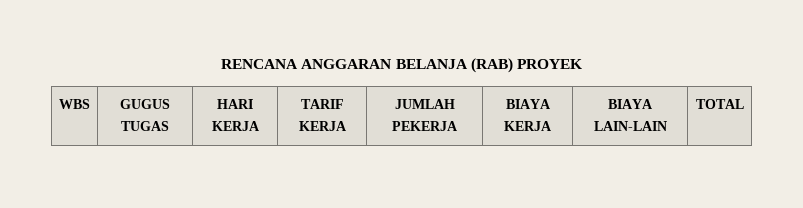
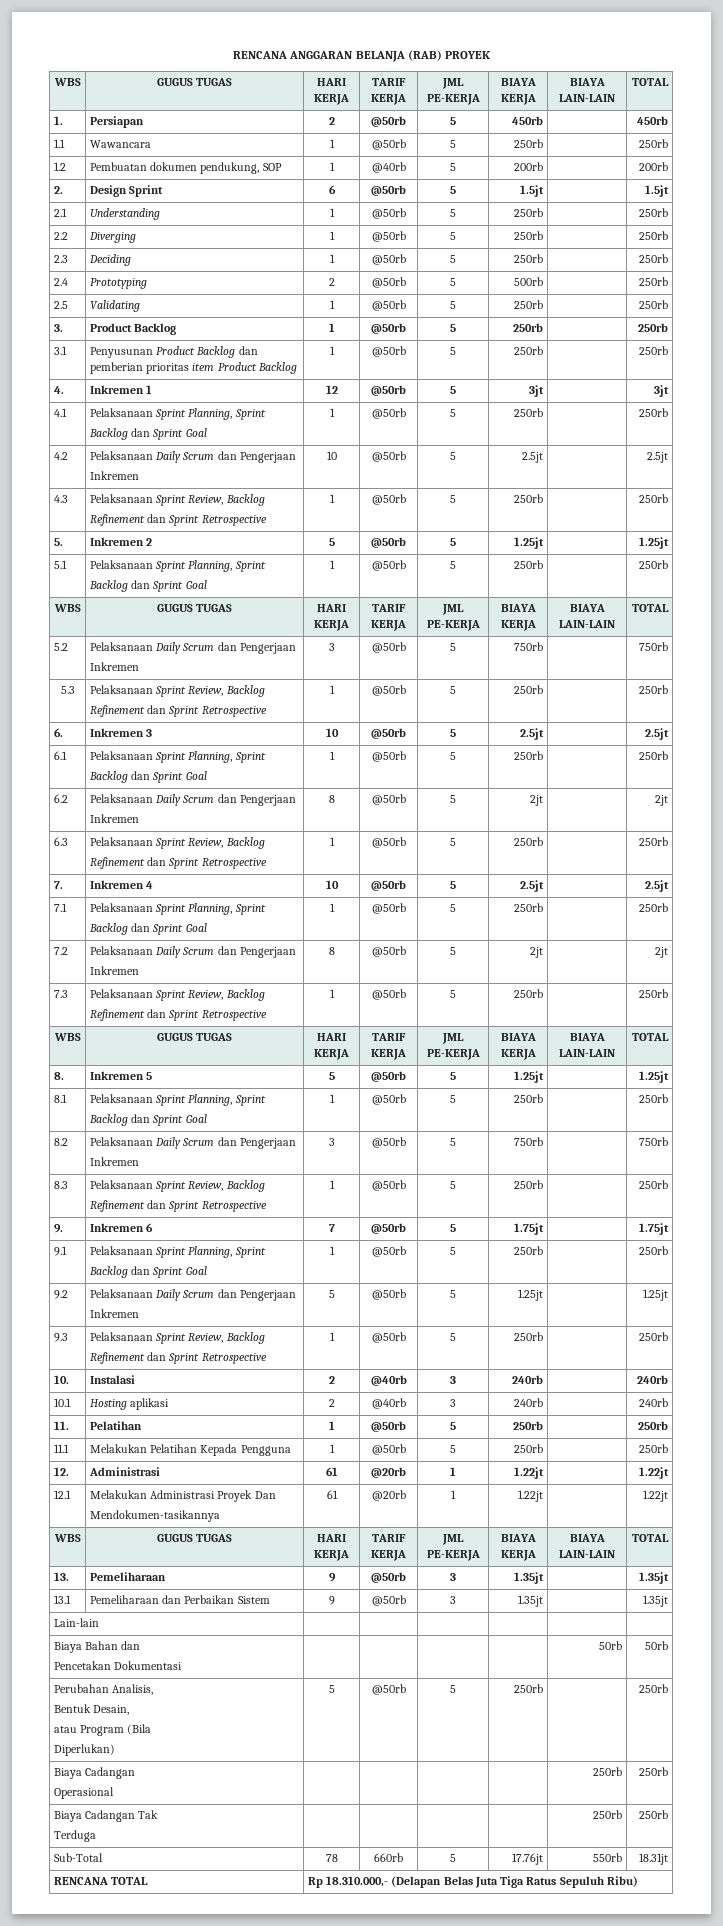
[394,99,455,109] [392,121,458,131] [505,99,551,109] [504,121,552,131] [608,99,654,109] [593,121,667,131] [695,99,744,109] JUMLAH PEKERJA | BIAYA KERJA | BIAYA LAIN-LAIN | TOTAL -> [442,78,464,89] [426,94,480,105] [500,78,536,86] [500,94,536,105] [569,78,605,86] [559,94,615,102] [631,78,669,86] [53,116,63,125] [89,116,144,128] [328,117,335,125] [371,116,406,127] [450,117,456,125] [512,116,544,125] [637,116,669,125] [53,139,65,148] [89,140,151,148] [329,139,335,148] [371,139,406,150] [450,140,456,148] [514,139,544,148] [639,139,669,148] [53,162,66,171] [89,162,282,174] [329,162,335,171] [371,162,406,173] [450,163,456,171] [514,162,544,171] [639,162,669,171] [53,186,63,194] [89,185,164,197] [328,185,336,194] [371,185,406,196] [450,186,456,194] [520,185,545,197] [645,185,670,197] [53,208,67,217] [89,208,160,220] [329,208,335,217] [371,208,406,219] [450,209,456,217] [514,208,544,217] [639,208,669,217] [53,232,68,240] [88,232,136,243] [329,231,335,240] [371,231,406,242] [450,232,456,240] [514,231,544,240] [639,231,669,240] [53,255,68,263] [88,254,131,266] [329,254,335,263] [371,254,406,265] [450,255,456,263] [514,254,544,263] [639,254,669,263] [53,278,68,286] [89,278,147,289] [328,278,335,286] [371,277,406,288] [450,278,456,286] [514,277,544,286] [639,277,669,286] [53,301,68,309] [89,300,140,312] [329,300,335,309] [371,300,406,311] [450,301,456,309] [514,300,544,309] [639,300,669,309] [53,324,63,332] [89,323,177,335] [328,323,335,332] [371,323,406,334] [450,324,456,332] [513,323,544,332] [638,323,669,332] [53,346,67,355] [89,346,258,358] [89,362,297,374] [329,346,335,355] [371,346,406,357] [450,347,456,355] [514,346,544,355] [639,346,669,355] [53,386,64,394] [89,385,153,394] [325,385,338,394] [371,385,406,396] [450,386,456,394] [529,385,545,397] [654,385,670,397] [53,408,67,417] [89,408,266,420] [88,428,207,440] [329,408,335,417] [371,408,406,419] [450,409,456,417] [514,408,544,417] [639,408,669,417] [53,452,68,460] [89,451,296,463] [89,471,139,480] [326,451,337,460] [371,451,406,462] [450,452,456,460] [522,452,544,463] [647,452,669,463] [53,495,68,503] [89,494,265,506] [89,514,267,526] [329,494,335,503] [371,494,406,505] [450,495,456,503] [514,494,544,503] [639,494,669,503] [53,538,63,546] [89,537,153,546] [328,538,335,546] [371,537,406,548] [450,538,456,546] [514,537,545,549] [639,537,670,549] [53,560,67,569] [89,560,266,572] [88,580,207,592] [329,560,335,569] [371,560,406,571] [450,561,456,569] [514,560,544,569] [639,560,669,569] [53,604,81,612] [156,604,233,612] [317,604,346,612] [314,620,349,631] [372,604,406,612] [371,620,406,631] [442,604,464,615] [426,620,480,631] [500,604,536,612] [500,620,536,631] [569,604,605,612] [559,620,615,628] [631,604,669,612] [53,643,68,651] [89,642,296,654] [89,662,139,671] [328,643,335,651] [371,642,406,653] [450,643,456,651] [514,642,544,651] [639,642,669,651] [60,686,75,694] [89,685,265,697] [89,705,267,717] [329,685,335,694] [371,685,406,696] [450,686,456,694] [514,685,544,694] [639,685,669,694] [53,728,63,737] [89,728,153,737] [325,728,339,737] [371,728,406,739] [450,729,456,737] [520,728,545,740] [645,728,670,740] [53,751,67,760] [89,751,266,763] [88,771,207,783] [329,751,335,760] [371,751,406,762] [450,752,456,760] [514,751,544,760] [639,751,669,760] [53,794,68,803] [89,794,296,806] [89,814,139,823] [328,795,335,803] [371,794,406,805] [450,795,456,803] [530,795,544,806] [655,795,669,806] [53,837,68,846] [89,837,265,849] [89,857,267,869] [329,837,335,846] [371,837,406,848] [450,838,456,846] [514,837,544,846] [639,837,669,846] [53,881,63,889] [89,880,154,889] [325,880,339,889] [371,880,406,891] [450,881,456,889] [520,880,545,892] [645,880,670,892] [53,903,67,912] [89,903,266,915] [88,923,207,935] [329,903,335,912] [371,903,406,914] [450,904,456,912] [514,903,544,912] [639,903,669,912] [53,947,68,955] [89,946,296,958] [89,966,139,975] [328,947,335,955] [371,946,406,957] [450,947,456,955] [530,947,544,958] [655,947,669,958] [53,990,68,998] [89,989,265,1001] [89,1009,267,1021] [329,989,335,998] [371,989,406,1000] [450,990,456,998] [514,989,544,998] [639,989,669,998] [53,1033,81,1041] [156,1033,233,1041] [317,1033,346,1041] [314,1049,349,1060] [372,1033,406,1041] [371,1049,406,1060] [442,1033,464,1044] [426,1049,480,1060] [500,1033,536,1041] [500,1049,536,1060] [569,1033,605,1041] [559,1049,615,1057] [631,1033,669,1041] [53,1072,64,1080] [89,1071,153,1080] [328,1072,335,1080] [371,1071,406,1082] [450,1072,456,1080] [514,1071,545,1083] [639,1071,670,1083] [53,1094,67,1103] [89,1094,266,1106] [88,1114,207,1126] [329,1094,335,1103] [371,1094,406,1105] [450,1095,456,1103] [514,1094,544,1103] [639,1094,669,1103] [53,1138,68,1146] [89,1137,296,1149] [89,1157,139,1166] [328,1138,335,1146] [371,1137,406,1148] [450,1138,456,1146] [514,1137,544,1146] [639,1137,669,1146] [53,1181,68,1189] [89,1180,265,1192] [89,1200,267,1212] [329,1180,335,1189] [371,1180,406,1191] [450,1181,456,1189] [514,1180,544,1189] [639,1180,669,1189] [53,1224,63,1233] [89,1223,154,1232] [328,1224,335,1232] [371,1223,406,1234] [450,1224,456,1232] [514,1223,545,1235] [639,1223,670,1235] [53,1246,67,1256] [89,1246,266,1258] [88,1266,207,1278] [329,1246,335,1255] [371,1246,406,1257] [450,1247,456,1255] [514,1246,544,1255] [639,1246,669,1255] [53,1290,68,1299] [89,1289,296,1301] [89,1309,139,1318] [328,1290,335,1298] [371,1289,406,1300] [450,1290,456,1298] [518,1289,544,1301] [643,1289,669,1301] [53,1333,68,1342] [89,1332,265,1344] [89,1352,267,1364] [329,1332,335,1341] [371,1332,406,1343] [450,1333,456,1341] [514,1332,544,1341] [639,1332,669,1341] [53,1375,69,1384] [89,1375,135,1384] [328,1376,335,1384] [370,1375,407,1386] [450,1376,456,1384] [512,1375,544,1384] [637,1375,669,1384] [53,1398,71,1407] [89,1398,170,1410] [328,1399,335,1407] [371,1398,406,1409] [450,1399,456,1407] [514,1398,544,1407] [639,1398,669,1407] [53,1421,69,1430] [89,1421,142,1430] [328,1421,335,1430] [371,1421,406,1432] [450,1422,456,1430] [513,1421,544,1430] [638,1421,669,1430] [53,1444,69,1453] [89,1444,291,1456] [329,1444,335,1453] [371,1444,406,1455] [450,1445,456,1453] [514,1444,544,1453] [639,1444,669,1453] [53,1467,69,1476] [88,1467,160,1476] [325,1467,338,1476] [371,1467,406,1478] [450,1467,456,1476] [514,1467,545,1479] [639,1467,670,1479] [53,1490,71,1499] [89,1490,276,1502] [89,1510,220,1522] [326,1490,338,1499] [371,1490,406,1501] [451,1490,456,1499] [518,1490,544,1502] [643,1490,669,1502] [53,1534,81,1542] [156,1534,233,1542] [317,1534,346,1542] [314,1550,349,1561] [372,1534,406,1542] [371,1550,406,1561] [442,1534,464,1545] [426,1550,480,1561] [500,1534,536,1542] [500,1550,536,1561] [569,1534,605,1542] [559,1550,615,1558] [631,1534,669,1542] [53,1572,69,1581] [89,1572,166,1581] [328,1573,336,1582] [371,1572,406,1583] [450,1573,456,1581] [514,1572,545,1584] [639,1572,670,1584] [53,1595,71,1604] [89,1595,270,1604] [328,1596,335,1605] [371,1595,406,1606] [450,1596,456,1604] [518,1595,544,1607] [643,1595,669,1607] [53,1618,99,1627] [53,1641,141,1653] [53,1661,183,1670] [599,1641,623,1650] [645,1641,669,1650] [53,1684,154,1695] [53,1704,130,1715] [53,1724,152,1736] [53,1744,115,1756] [328,1685,335,1693] [371,1684,406,1695] [450,1685,456,1693] [514,1684,544,1693] [639,1684,669,1693] [53,1767,136,1779] [53,1787,114,1799] [593,1767,623,1776] [639,1767,669,1776] [53,1810,159,1822] [53,1830,96,1842] [593,1810,623,1819] [639,1810,669,1819] [53,1853,103,1862] [325,1854,338,1862] [374,1853,403,1862] [450,1854,456,1862] [512,1853,544,1865] [593,1853,623,1862] [639,1853,669,1865] [53,1877,149,1885] [307,1876,638,1888] JML PE-KERJA | BIAYA KERJA | BIAYA LAIN-LAIN | TOTAL // 1. | Persiapan | 2 | @50rb | 5 | 450rb | | 450rb // 1.1 | Wawancara | 1 | @50rb | 5 | 250rb | | 250rb // 1.2 | Pembuatan dokumen pendukung, SOP | 1 | @40rb | 5 | 200rb | | 200rb // 2. | Design Sprint | 6 | @50rb | 5 | 1.5jt | | 1.5jt // 2.1 | Understanding | 1 | @50rb | 5 | 250rb | | 250rb // 2.2 | Diverging | 1 | @50rb | 5 | 250rb | | 250rb // 2.3 | Deciding | 1 | @50rb | 5 | 250rb | | 250rb // 2.4 | Prototyping | 2 | @50rb | 5 | 500rb | | 250rb // 2.5 | Validating | 1 | @50rb | 5 | 250rb | | 250rb // 3. | Product Backlog | 1 | @50rb | 5 | 250rb | | 250rb // 3.1 | Penyusunan Product Backlog dan pemberian prioritas item Product Backlog | 1 | @50rb | 5 | 250rb | | 250rb // 4. | Inkremen 1 | 12 | @50rb | 5 | 3jt | | 3jt // 4.1 | Pelaksanaan Sprint Planning, Sprint // Backlog dan Sprint Goal | 1 | @50rb | 5 | 250rb | | 250rb // 4.2 | Pelaksanaan Daily Scrum dan Pengerjaan // Inkremen | 10 | @50rb | 5 | 2.5jt | | 2.5jt // 4.3 | Pelaksanaan Sprint Review, Backlog // Refinement dan Sprint Retrospective | 1 | @50rb | 5 | 250rb | | 250rb // 5. | Inkremen 2 | 5 | @50rb | 5 | 1.25jt | | 1.25jt // 5.1 | Pelaksanaan Sprint Planning, Sprint // Backlog dan Sprint Goal | 1 | @50rb | 5 | 250rb | | 250rb // WBS | GUGUS TUGAS | HARI KERJA | TARIF KERJA | JML PE-KERJA | BIAYA KERJA | BIAYA LAIN-LAIN | TOTAL // 5.2 | Pelaksanaan Daily Scrum dan Pengerjaan // Inkremen | 3 | @50rb | 5 | 750rb | | 750rb // 5.3 | Pelaksanaan Sprint Review, Backlog // Refinement dan Sprint Retrospective | 1 | @50rb | 5 | 250rb | | 250rb // 6. | Inkremen 3 | 10 | @50rb | 5 | 2.5jt | | 2.5jt // 6.1 | Pelaksanaan Sprint Planning, Sprint // Backlog dan Sprint Goal | 1 | @50rb | 5 | 250rb | | 250rb // 6.2 | Pelaksanaan Daily Scrum dan Pengerjaan // Inkremen | 8 | @50rb | 5 | 2jt | | 2jt // 6.3 | Pelaksanaan Sprint Review, Backlog // Refinement dan Sprint Retrospective | 1 | @50rb | 5 | 250rb | | 250rb // 7. | Inkremen 4 | 10 | @50rb | 5 | 2.5jt | | 2.5jt // 7.1 | Pelaksanaan Sprint Planning, Sprint // Backlog dan Sprint Goal | 1 | @50rb | 5 | 250rb | | 250rb // 7.2 | Pelaksanaan Daily Scrum dan Pengerjaan // Inkremen | 8 | @50rb | 5 | 2jt | | 2jt // 7.3 | Pelaksanaan Sprint Review, Backlog // Refinement dan Sprint Retrospective | 1 | @50rb | 5 | 250rb | | 250rb // WBS | GUGUS TUGAS | HARI KERJA | TARIF KERJA | JML PE-KERJA | BIAYA KERJA | BIAYA LAIN-LAIN | TOTAL // 8. | Inkremen 5 | 5 | @50rb | 5 | 1.25jt | | 1.25jt // 8.1 | Pelaksanaan Sprint Planning, Sprint // Backlog dan Sprint Goal | 1 | @50rb | 5 | 250rb | | 250rb // 8.2 | Pelaksanaan Daily Scrum dan Pengerjaan // Inkremen | 3 | @50rb | 5 | 750rb | | 750rb // 8.3 | Pelaksanaan Sprint Review, Backlog // Refinement dan Sprint Retrospective | 1 | @50rb | 5 | 250rb | | 250rb // 9. | Inkremen 6 | 7 | @50rb | 5 | 1.75jt | | 1.75jt // 9.1 | Pelaksanaan Sprint Planning, Sprint // Backlog dan Sprint Goal | 1 | @50rb | 5 | 250rb | | 250rb // 9.2 | Pelaksanaan Daily Scrum dan Pengerjaan // Inkremen | 5 | @50rb | 5 | 1.25jt | | 1.25jt // 9.3 | Pelaksanaan Sprint Review, Backlog // Refinement dan Sprint Retrospective | 1 | @50rb | 5 | 250rb | | 250rb // 10. | Instalasi | 2 | @40rb | 3 | 240rb | | 240rb // 10.1 | Hosting aplikasi | 2 | @40rb | 3 | 240rb | | 240rb // 11. | Pelatihan | 1 | @50rb | 5 | 250rb | | 250rb // 11.1 | Melakukan Pelatihan Kepada Pengguna | 1 | @50rb | 5 | 250rb | | 250rb // 12. | Administrasi | 61 | @20rb | 1 | 1.22jt | | 1.22jt // 12.1 | Melakukan Administrasi Proyek Dan // Mendokumen-tasikannya | 61 | @20rb | 1 | 1.22jt | | 1.22jt // WBS | GUGUS TUGAS | HARI KERJA | TARIF KERJA | JML PE-KERJA | BIAYA KERJA | BIAYA LAIN-LAIN | TOTAL // 13. | Pemeliharaan | 9 | @50rb | 3 | 1.35jt | | 1.35jt // 13.1 | Pemeliharaan dan Perbaikan Sistem | 9 | @50rb | 3 | 1.35jt | | 1.35jt // Lain-lain | | | | | | // Biaya Bahan dan // Pencetakan Dokumentasi | | | | | 50rb | 50rb // Perubahan Analisis, // Bentuk Desain, // atau Program (Bila // Diperlukan) | 5 | @50rb | 5 | 250rb | | 250rb // Biaya Cadangan // Operasional | | | | | 250rb | 250rb // Biaya Cadangan Tak // Terduga | | | | | 250rb | 250rb // Sub-Total | 78 | 660rb | 5 | 17.76jt | 550rb | 18.31jt // RENCANA TOTAL | Rp 18.310.000,- (Delapan Belas Juta Tiga Ratus Sepuluh Ribu)

